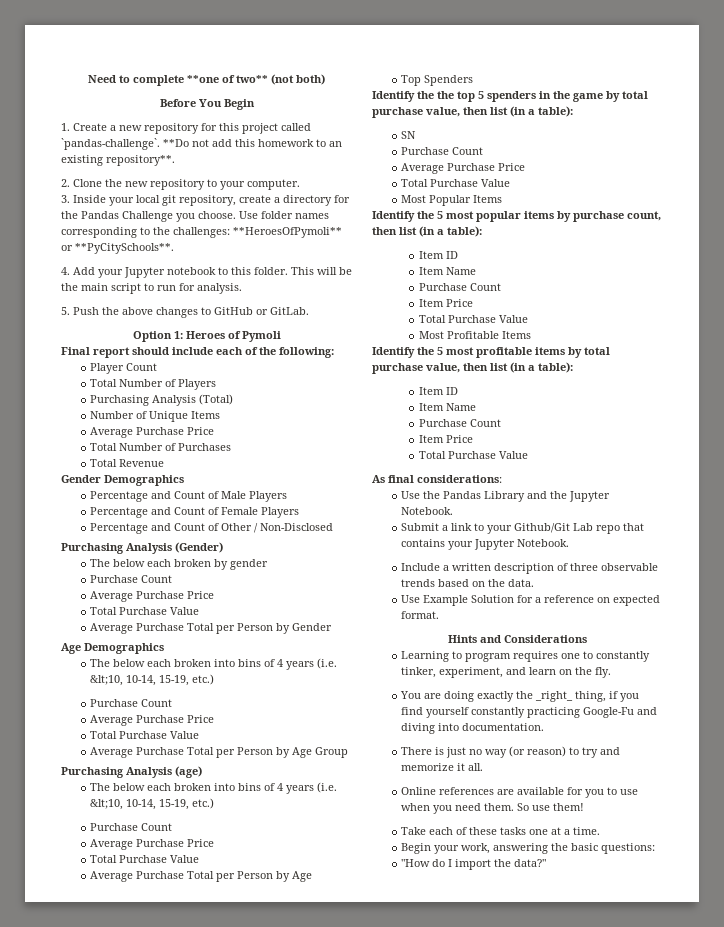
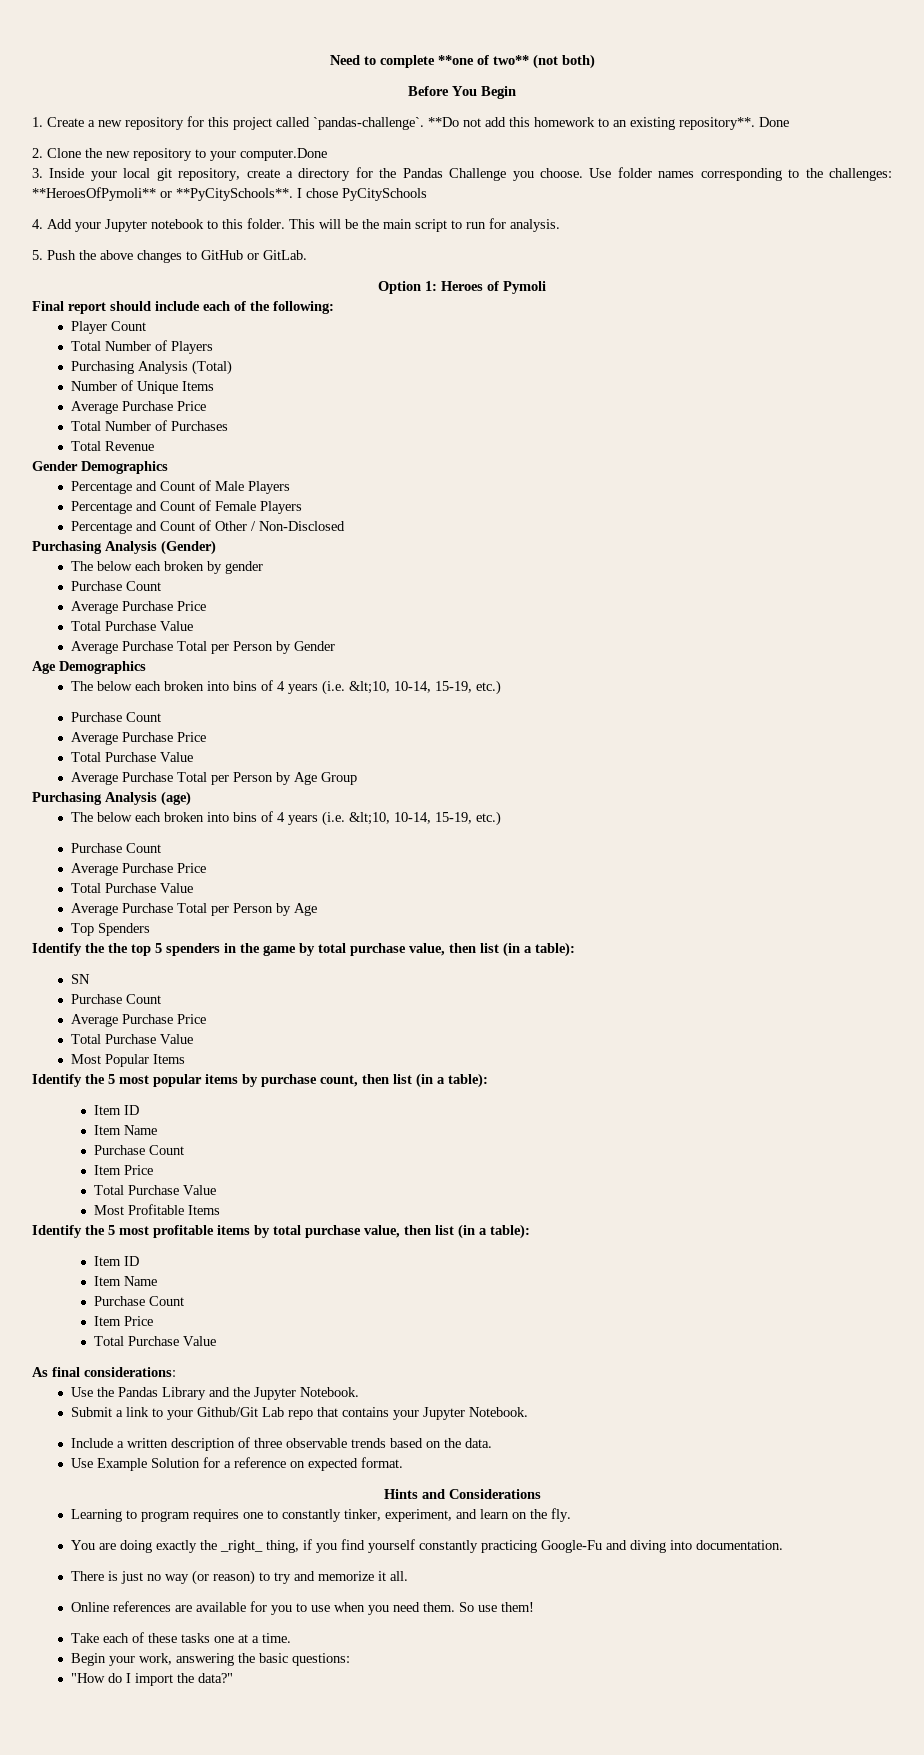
(175, 160) none -> [759,117,789,127] Done
[247,179,300,190] computer. -> [240,148,327,161] computer.Done
(174, 248) none -> [297,188,427,201] I chose PyCitySchools

